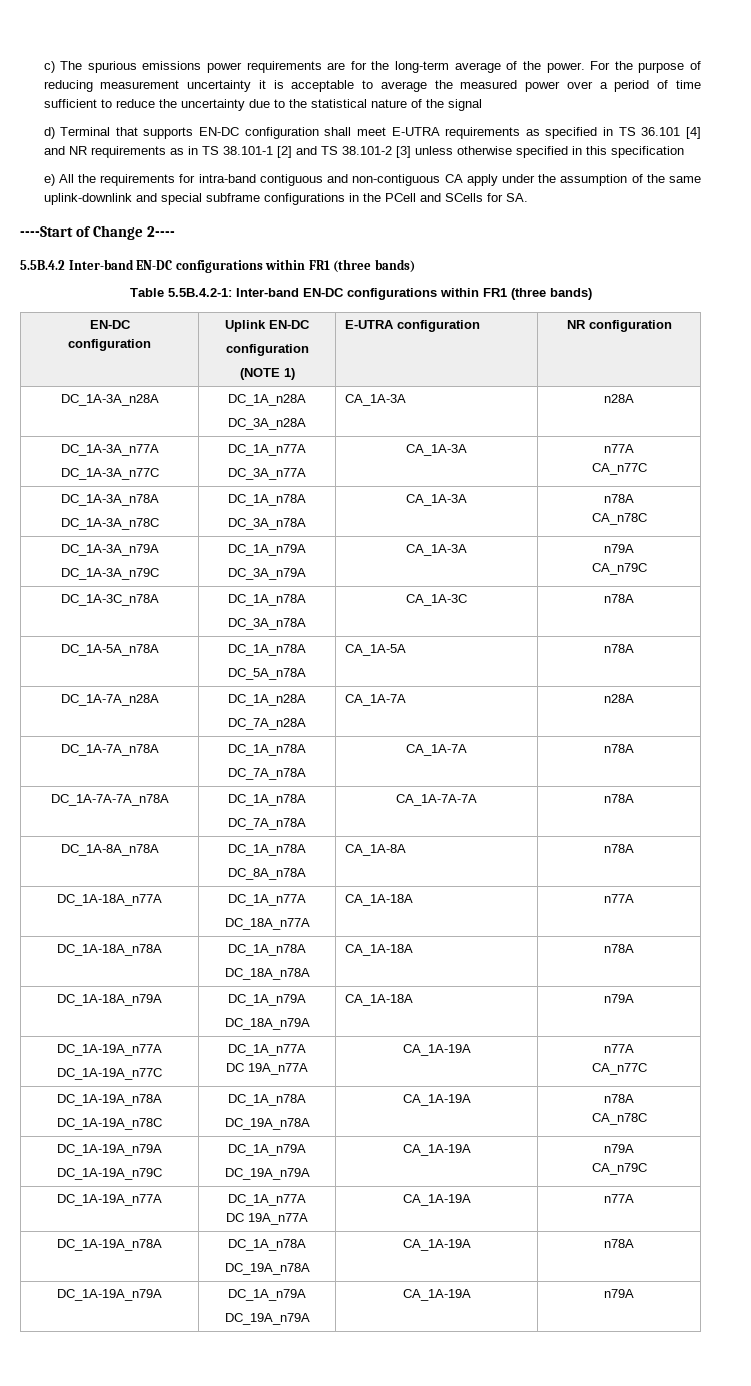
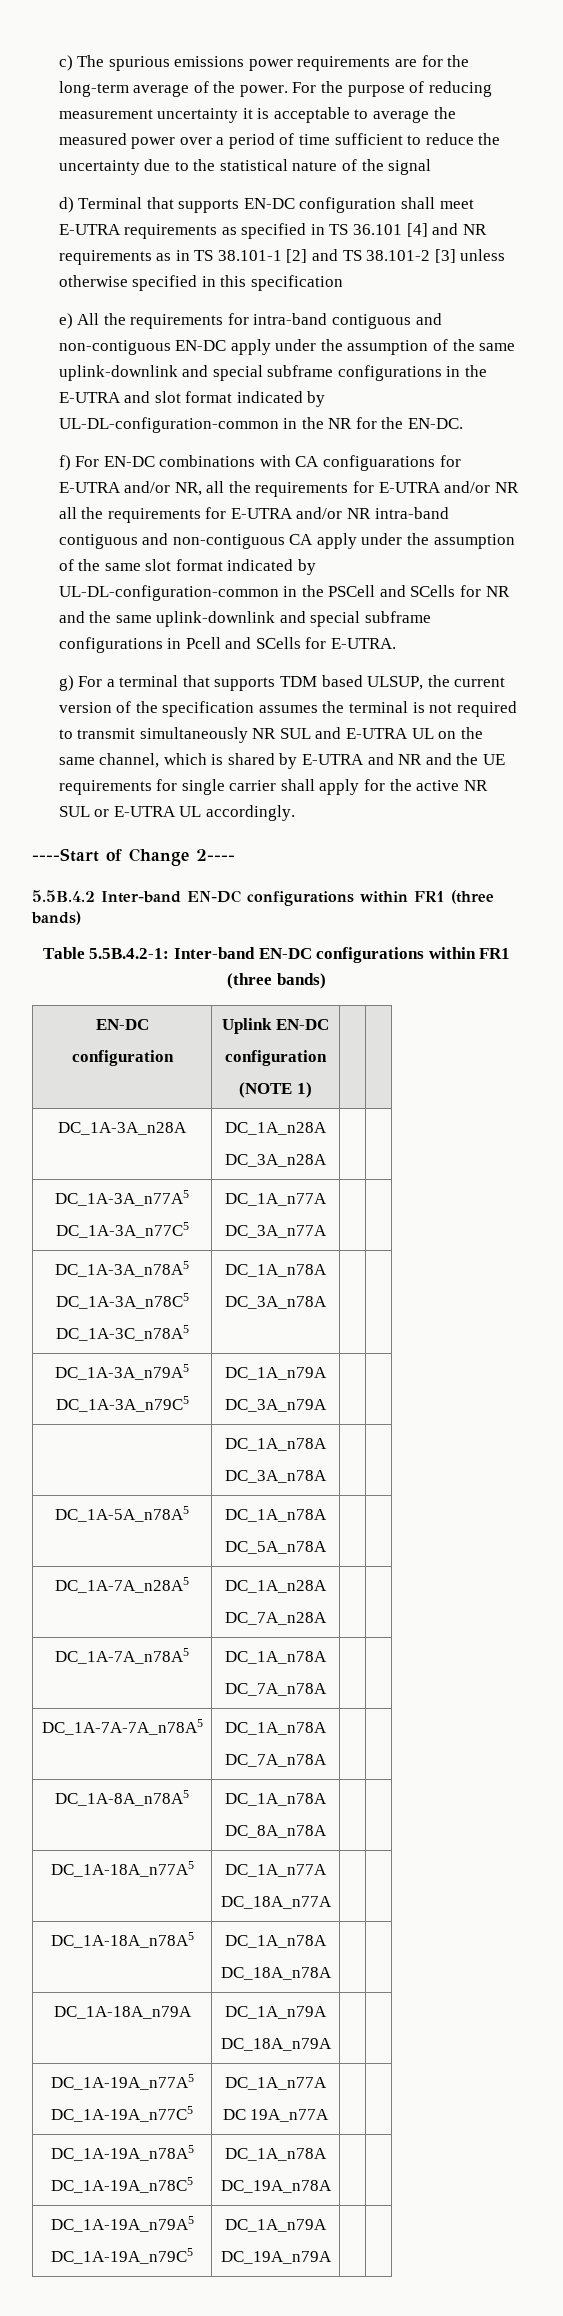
[444,174,463,183] CA -> [175,340,227,351] EN-DC
[384,193,528,202] PCell and SCells for SA. -> [58,391,326,407] [58,417,464,433] [58,455,461,471] [58,481,519,497] [58,507,449,523] [58,533,515,549] [58,559,317,575] [58,585,510,601] [58,611,432,627] [58,637,397,653] [58,675,506,691] [58,701,517,717] [58,727,483,743] [58,753,506,769] [58,779,488,795] [58,805,295,821] E-UTRA and slot format indicated by UL-DL-configuration-common in the NR for the EN-DC. // f) For EN-DC combinations with CA configuarations for E-UTRA and/or NR, all the requirements for E-UTRA and/or NR all the requirements for E-UTRA and/or NR intra-band contiguous and non-contiguous CA apply under the assumption of the same slot format indicated by UL-DL-configuration-common in the PSCell and SCells for NR and the same uplink-downlink and special subframe configurations in Pcell and SCells for E-UTRA. // g) For a terminal that supports TDM based ULSUP, the current version of the specification assumes the terminal is not required to transmit simultaneously NR SUL and E-UTRA UL on the same channel, which is shared by E-UTRA and NR and the UE requirements for single carrier shall apply for the active NR SUL or E-UTRA UL accordingly.
[344,320,480,332] [566,320,672,332] E-UTRA configuration | NR configuration -> (312, 1090) |
[344,394,406,406] [604,394,634,403] [60,444,159,456] [60,468,159,480] [228,444,306,456] [228,468,306,480] [406,444,468,456] [604,444,634,453] [591,463,647,475] [60,494,159,506] [60,518,159,530] [228,494,306,506] [228,518,306,530] [406,494,468,506] [604,494,634,503] [591,513,647,525] [60,544,159,556] [60,568,159,580] [228,544,306,556] [228,568,306,580] [406,544,468,556] [604,544,634,553] [591,563,647,575] [60,594,159,606] [228,594,306,606] [228,618,306,630] [406,594,468,606] [604,594,634,603] [60,644,159,656] CA_1A-3A | n28A // DC_1A-3A_n77A // DC_1A-3A_n77C | DC_1A_n77A // DC_3A_n77A | CA_1A-3A | n77A // CA_n77C // DC_1A-3A_n78A // DC_1A-3A_n78C | DC_1A_n78A // DC_3A_n78A | CA_1A-3A | n78A // CA_n78C // DC_1A-3A_n79A // DC_1A-3A_n79C | DC_1A_n79A // DC_3A_n79A | CA_1A-3A | n79A // CA_n79C // DC_1A-3C_n78A | DC_1A_n78A // DC_3A_n78A | CA_1A-3C | n78A // DC_1A-5A_n78A -> [55,1190,190,1206] [55,1222,189,1238] [225,1193,327,1206] [225,1225,327,1238] [55,1261,190,1277] [55,1293,189,1309] [55,1325,189,1341] [225,1264,327,1277] [225,1296,327,1309] [55,1364,190,1380] [55,1396,189,1412] [225,1367,327,1380] [225,1399,327,1412] [225,1438,327,1451] [225,1470,327,1483] [55,1506,190,1522] | // DC_1A-3A_n77A5 // DC_1A-3A_n77C5 | DC_1A_n77A // DC_3A_n77A | | // DC_1A-3A_n78A5 // DC_1A-3A_n78C5 // DC_1A-3C_n78A5 | DC_1A_n78A // DC_3A_n78A | | // DC_1A-3A_n79A5 // DC_1A-3A_n79C5 | DC_1A_n79A // DC_3A_n79A | | // | DC_1A_n78A // DC_3A_n78A | | // DC_1A-5A_n78A5
[344,644,406,656] [604,644,634,653] [60,694,159,706] CA_1A-5A | n78A // DC_1A-7A_n28A -> [55,1577,190,1593] | // DC_1A-7A_n28A5
[344,694,406,706] [604,694,634,703] [60,744,159,756] [228,744,306,756] [228,768,306,780] [406,744,468,756] [604,744,634,753] [50,794,169,806] [228,794,306,806] [228,818,306,830] [396,794,478,806] [604,794,634,803] [60,844,159,856] CA_1A-7A | n28A // DC_1A-7A_n78A | DC_1A_n78A // DC_7A_n78A | CA_1A-7A | n78A // DC_1A-7A-7A_n78A | DC_1A_n78A // DC_7A_n78A | CA_1A-7A-7A | n78A // DC_1A-8A_n78A -> [55,1648,190,1664] [225,1651,327,1664] [225,1683,327,1696] [41,1719,203,1735] [225,1722,327,1735] [225,1754,327,1767] [55,1790,190,1806] | // DC_1A-7A_n78A5 | DC_1A_n78A // DC_7A_n78A | | // DC_1A-7A-7A_n78A5 | DC_1A_n78A // DC_7A_n78A | | // DC_1A-8A_n78A5
[344,844,406,856] [604,844,634,853] [57,894,162,906] CA_1A-8A | n78A // DC_1A-18A_n77A -> [50,1861,194,1877] | // DC_1A-18A_n77A5
[344,894,413,906] [604,894,634,903] [57,944,162,956] CA_1A-18A | n77A // DC_1A-18A_n78A -> [50,1932,194,1948] | // DC_1A-18A_n78A5
[344,944,413,956] [604,944,634,953] CA_1A-18A | n78A -> (332, 1973) |
[344,994,413,1006] [604,994,634,1003] [57,1044,162,1056] [57,1068,162,1080] [228,1044,306,1056] [226,1063,308,1075] [402,1044,471,1056] [604,1044,634,1053] [591,1063,647,1075] [57,1094,162,1106] [57,1118,162,1130] [228,1094,306,1106] [224,1118,310,1130] [402,1094,471,1106] [604,1094,634,1103] [591,1113,647,1125] [57,1144,162,1156] [57,1168,162,1180] [228,1144,306,1156] [224,1168,310,1180] [402,1144,471,1156] [604,1144,634,1153] [591,1163,647,1175] [57,1194,162,1206] [228,1194,306,1206] [226,1213,308,1225] [402,1194,471,1206] [604,1194,634,1203] [57,1239,162,1251] [228,1239,306,1251] [224,1263,310,1275] [402,1239,471,1251] [604,1239,634,1248] [57,1289,162,1301] [228,1289,306,1301] [224,1313,310,1325] [402,1289,471,1301] [604,1289,634,1298] CA_1A-18A | n79A // DC_1A-19A_n77A // DC_1A-19A_n77C | DC_1A_n77A // DC 19A_n77A | CA_1A-19A | n77A // CA_n77C // DC_1A-19A_n78A // DC_1A-19A_n78C | DC_1A_n78A // DC_19A_n78A | CA_1A-19A | n78A // CA_n78C // DC_1A-19A_n79A // DC_1A-19A_n79C | DC_1A_n79A // DC_19A_n79A | CA_1A-19A | n79A // CA_n79C // DC_1A-19A_n77A | DC_1A_n77A // DC 19A_n77A | CA_1A-19A | n77A // DC_1A-19A_n78A | DC_1A_n78A // DC_19A_n78A | CA_1A-19A | n78A // DC_1A-19A_n79A | DC_1A_n79A // DC_19A_n79A | CA_1A-19A | n79A -> [50,2074,194,2090] [51,2106,194,2122] [225,2077,327,2090] [222,2109,330,2122] [50,2145,194,2161] [51,2177,194,2193] [225,2148,327,2161] [220,2180,332,2193] [50,2216,194,2232] [51,2248,194,2264] [225,2219,327,2232] [220,2251,332,2264] | // DC_1A-19A_n77A5 // DC_1A-19A_n77C5 | DC_1A_n77A // DC 19A_n77A | | // DC_1A-19A_n78A5 // DC_1A-19A_n78C5 | DC_1A_n78A // DC_19A_n78A | | // DC_1A-19A_n79A5 // DC_1A-19A_n79C5 | DC_1A_n79A // DC_19A_n79A | |

